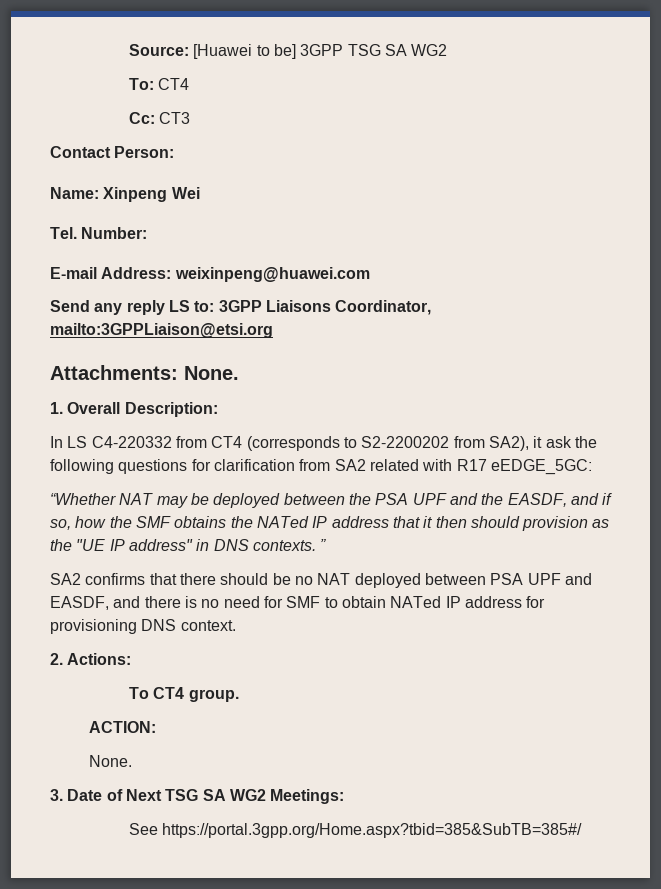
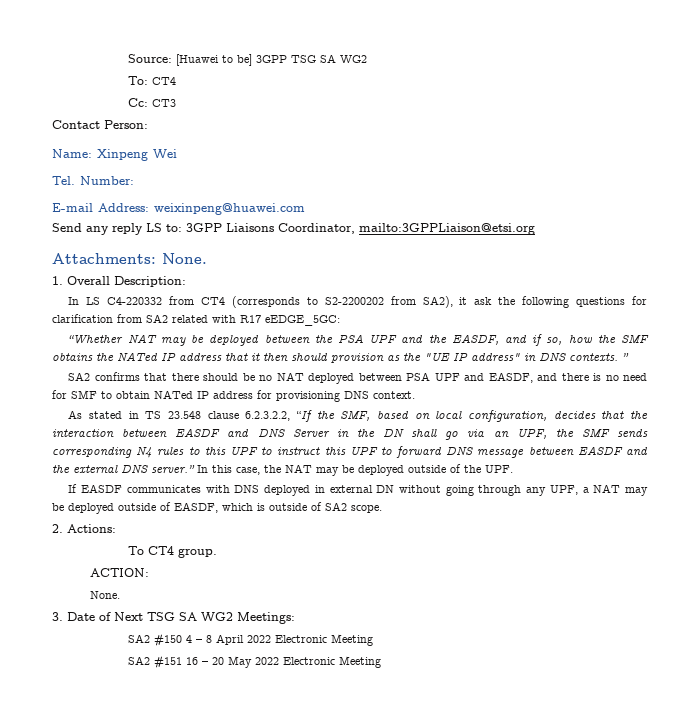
(236, 625) none -> [68,410,649,422] [52,428,648,440] [52,446,648,458] [52,464,513,476] [68,484,649,496] [52,502,382,514] // As stated in TS 23.548 clause 6.2.3.2.2, “If the SMF, based on local configuration, decides that the interaction between EASDF and DNS Server in the DN shall go via an UPF, the SMF sends corresponding N4 rules to this UPF to instruct this UPF to forward DNS message between EASDF and the external DNS server.” In this case, the NAT may be deployed outside of the UPF. // If EASDF communicates with DNS deployed in external DN without going through any UPF, a NAT may be deployed outside of EASDF, which is outside of SA2 scope.
[128,823,583,838] See https://portal.3gpp.org/Home.aspx?tbid=385&SubTB=385#/ -> [127,633,373,647] [127,655,381,669] SA2 #150 4 – 8 April 2022 Electronic Meeting // SA2 #151 16 – 20 May 2022 Electronic Meeting

